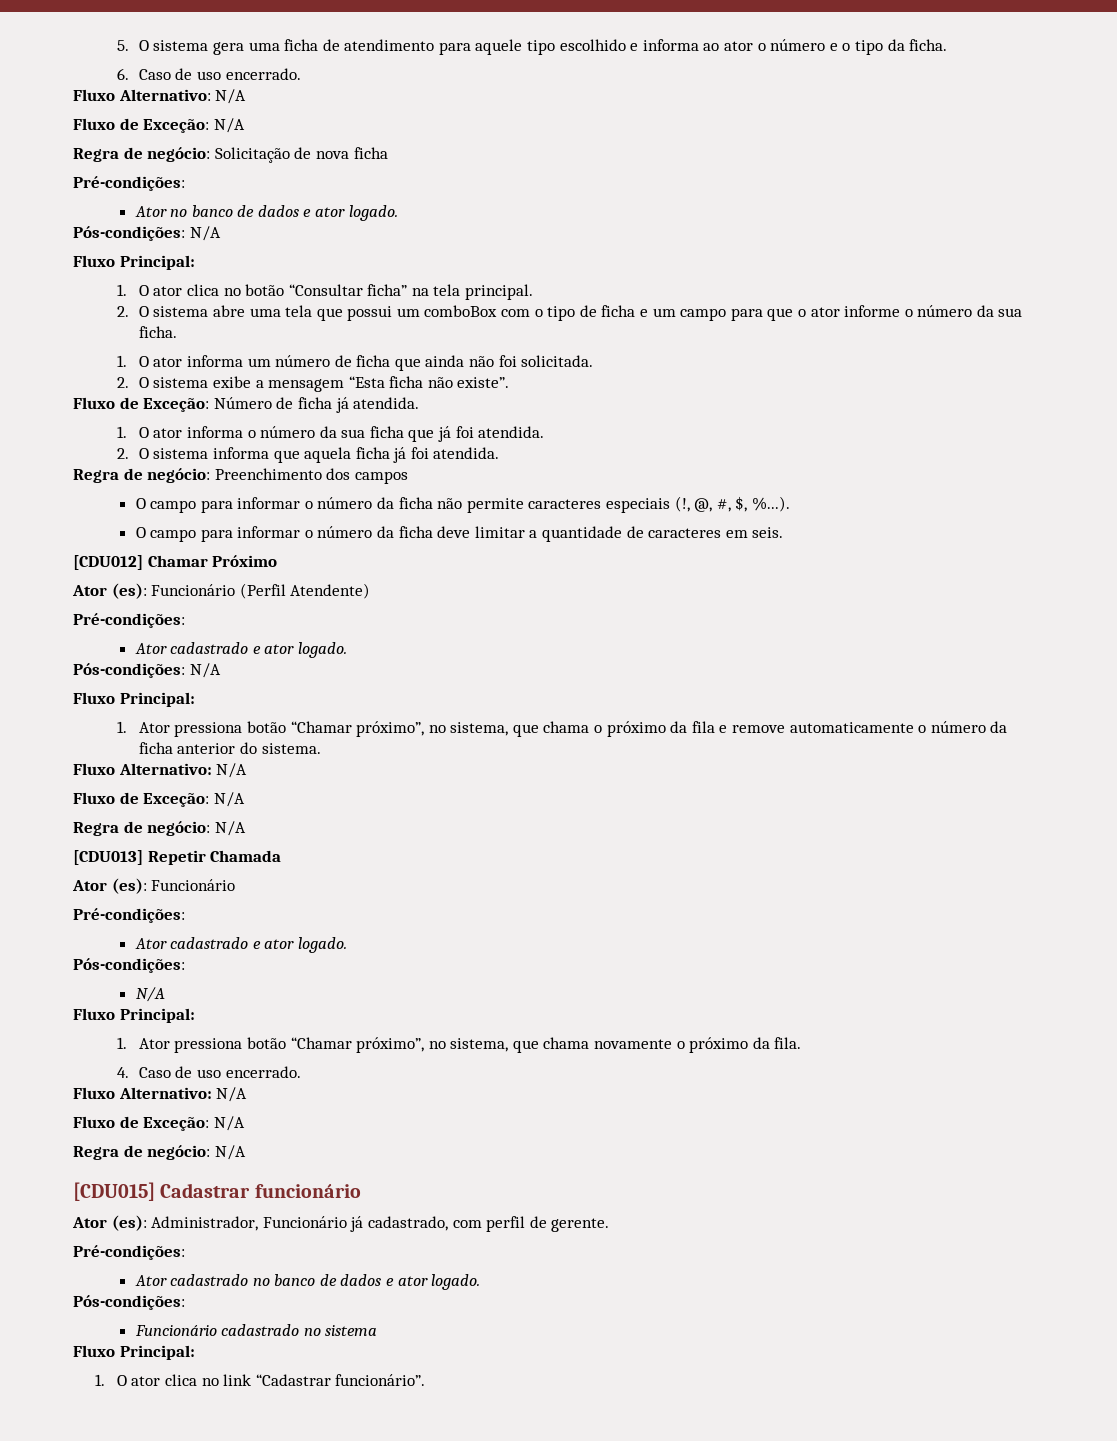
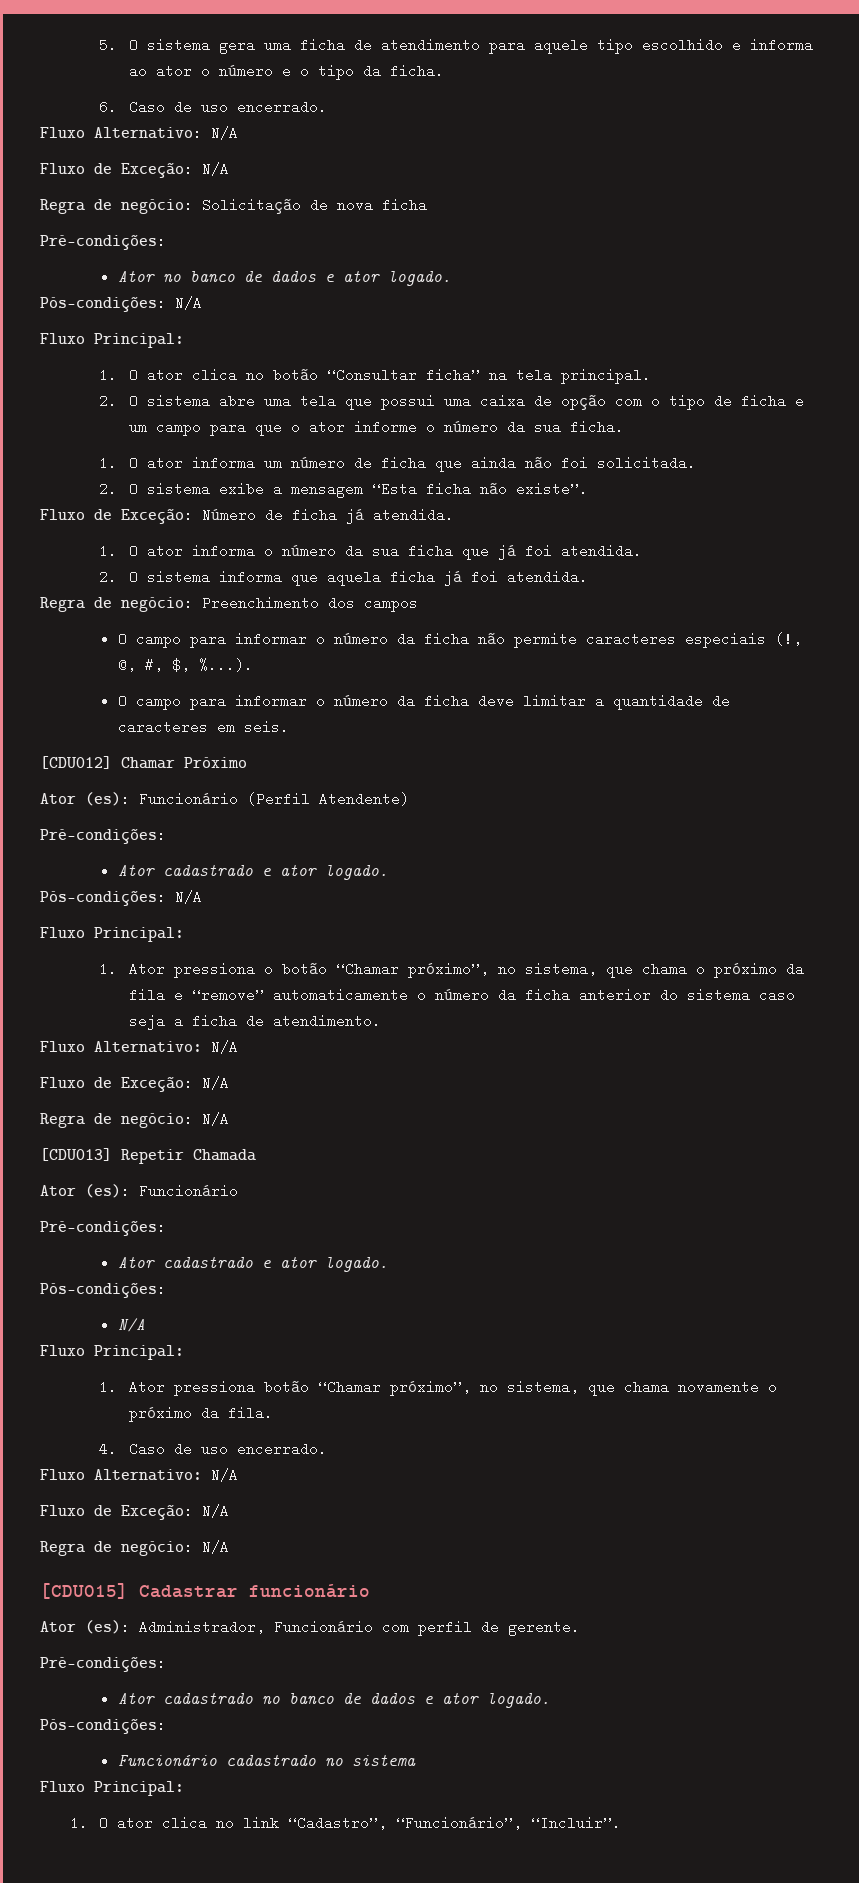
[396,305,498,317] um comboBox -> [443,394,606,410] uma caixa de opção
(243, 729) none -> [263,967,273,974] o
[732,725,786,733] remove -> [191,988,264,1002] “remove”
[261,743,321,754] sistema. -> [686,988,795,1002] [128,1014,381,1030] sistema caso seja a ficha de atendimento.
[350,1216,448,1232] já cadastrado, -> (373, 1627) none
[255,1374,426,1386] “Cadastrar funcionário”. -> [288,1816,622,1830] “Cadastro”, “Funcionário”, “Incluir”.

